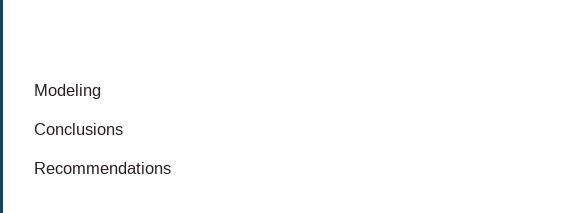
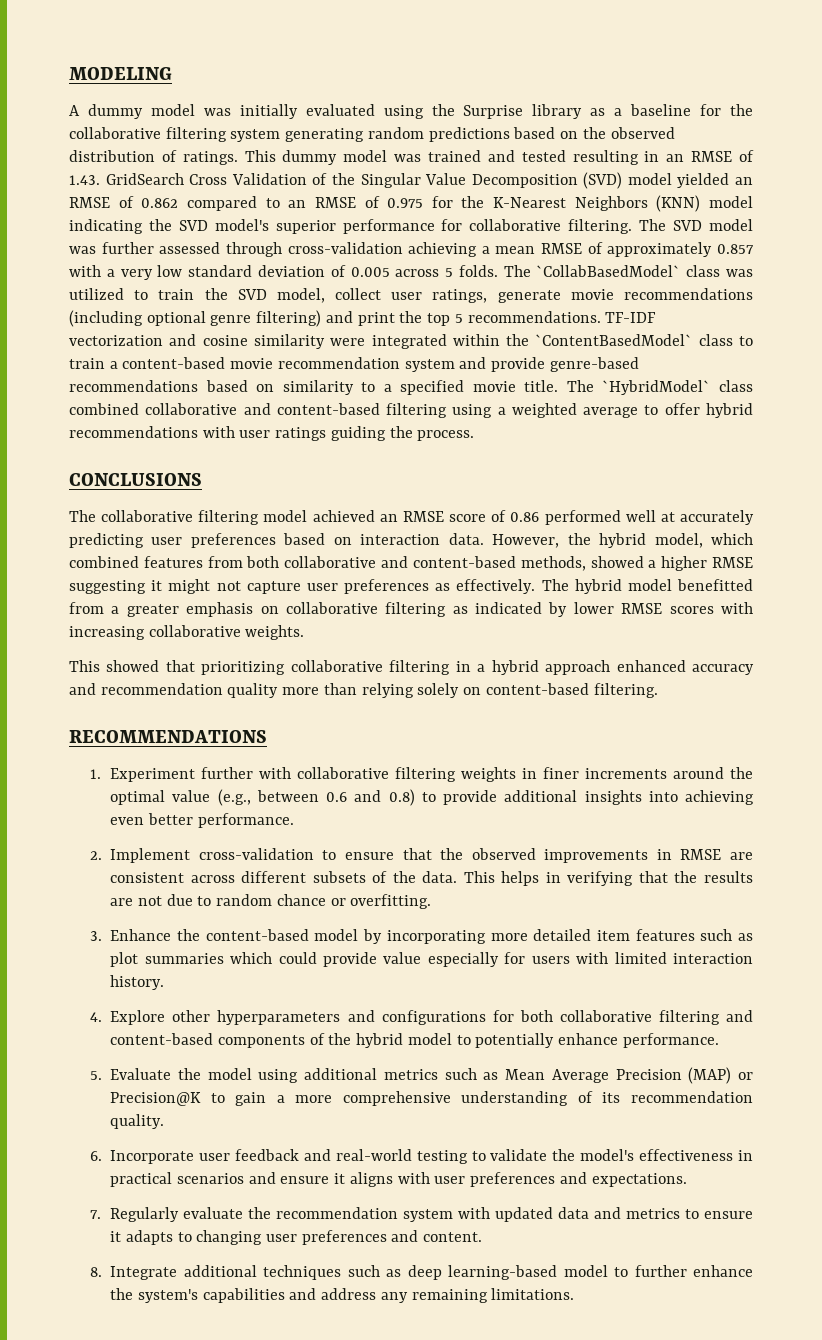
[34,84,101,99] [34,123,123,135] [34,162,171,174] Modeling // Conclusions // Recommendations -> [69,67,172,80] [69,104,754,119] [69,127,675,142] [69,150,754,165] [69,172,754,189] [69,195,754,212] [69,219,753,234] [69,242,754,257] [69,265,753,280] [69,288,753,303] [69,310,657,327] [69,334,753,349] [69,357,639,372] [69,380,753,395] [69,403,753,418] [69,426,475,441] [69,473,202,486] [69,510,754,525] [69,533,753,548] [69,556,754,571] [69,579,753,594] [69,602,754,617] [69,625,305,640] [69,660,754,675] [69,683,658,698] [69,730,267,743] [89,767,753,782] [110,789,754,806] [110,813,294,828] [89,848,754,863] [110,871,753,886] [110,894,432,909] [89,929,753,944] [110,952,753,967] [110,975,165,990] [89,1010,753,1025] [110,1033,719,1048] [89,1067,753,1084] [110,1091,753,1106] [110,1114,165,1129] [89,1149,754,1164] [110,1172,687,1187] [89,1207,753,1222] [110,1230,483,1245] [89,1265,753,1280] [110,1288,575,1303] MODELING // A dummy model was initially evaluated using the Surprise library as a baseline for the collaborative filtering system generating random predictions based on the observed distribution of ratings. This dummy model was trained and tested resulting in an RMSE of 1.43. GridSearch Cross Validation of the Singular Value Decomposition (SVD) model yielded an RMSE of 0.862 compared to an RMSE of 0.975 for the K-Nearest Neighbors (KNN) model indicating the SVD model's superior performance for collaborative filtering. The SVD model was further assessed through cross-validation achieving a mean RMSE of approximately 0.857 with a very low standard deviation of 0.005 across 5 folds. The `CollabBasedModel` class was utilized to train the SVD model, collect user ratings, generate movie recommendations (including optional genre filtering) and print the top 5 recommendations. TF-IDF vectorization and cosine similarity were integrated within the `ContentBasedModel` class to train a content-based movie recommendation system and provide genre-based recommendations based on similarity to a specified movie title. The `HybridModel` class combined collaborative and content-based filtering using a weighted average to offer hybrid recommendations with user ratings guiding the process. // CONCLUSIONS // The collaborative filtering model achieved an RMSE score of 0.86 performed well at accurately predicting user preferences based on interaction data. However, the hybrid model, which combined features from both collaborative and content-based methods, showed a higher RMSE suggesting it might not capture user preferences as effectively. The hybrid model benefitted from a greater emphasis on collaborative filtering as indicated by lower RMSE scores with increasing collaborative weights. // This showed that prioritizing collaborative filtering in a hybrid approach enhanced accuracy and recommendation quality more than relying solely on content-based filtering. // RECOMMENDATIONS // 1. Experiment further with collaborative filtering weights in finer increments around the optimal value (e.g., between 0.6 and 0.8) to provide additional insights into achieving even better performance. // 2. Implement cross-validation to ensure that the observed improvements in RMSE are consistent across different subsets of the data. This helps in verifying that the results are not due to random chance or overfitting. // 3. Enhance the content-based model by incorporating more detailed item features such as plot summaries which could provide value especially for users with limited interaction history. // 4. Explore other hyperparameters and configurations for both collaborative filtering and content-based components of the hybrid model to potentially enhance performance. // 5. Evaluate the model using additional metrics such as Mean Average Precision (MAP) or Precision@K to gain a more comprehensive understanding of its recommendation quality. // 6. Incorporate user feedback and real-world testing to validate the model's effectiveness in practical scenarios and ensure it aligns with user preferences and expectations. // 7. Regularly evaluate the recommendation system with updated data and metrics to ensure it adapts to changing user preferences and content. // 8. Integrate additional techniques such as deep learning-based model to further enhance the system's capabilities and address any remaining limitations.

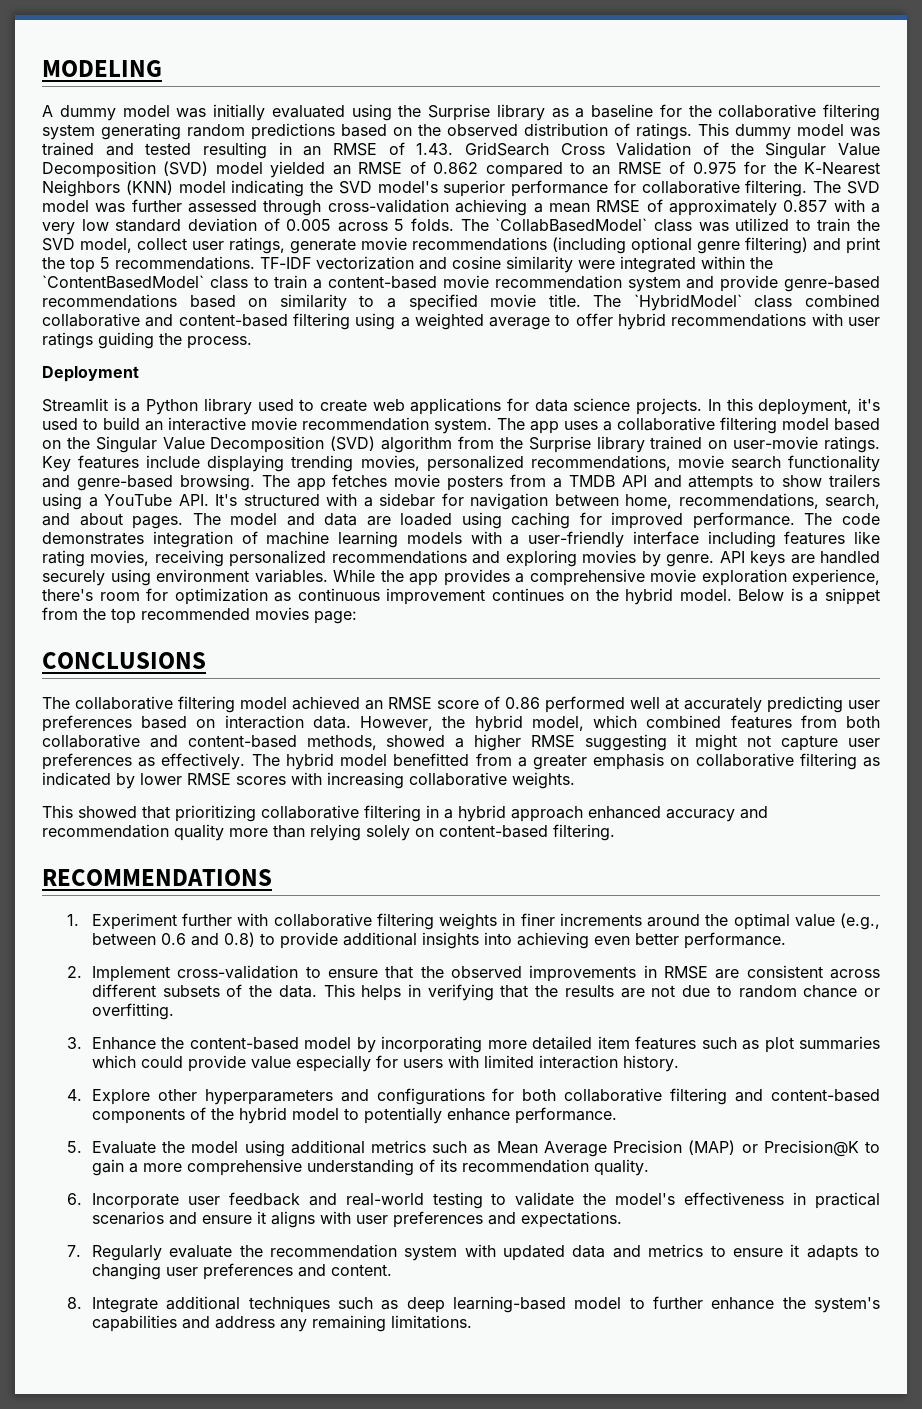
(475, 435) none -> [42,366,139,382] [42,398,881,415] [42,417,880,434] [42,436,880,453] [42,455,881,472] [42,474,880,491] [42,493,880,510] [42,512,880,529] [42,531,880,548] [42,550,880,567] [42,569,880,586] [42,588,880,605] [42,607,357,624] // Deployment // Streamlit is a Python library used to create web applications for data science projects. In this deployment, it's used to build an interactive movie recommendation system. The app uses a collaborative filtering model based on the Singular Value Decomposition (SVD) algorithm from the Surprise library trained on user-movie ratings. Key features include displaying trending movies, personalized recommendations, movie search functionality and genre-based browsing. The app fetches movie posters from a TMDB API and attempts to show trailers using a YouTube API. It's structured with a sidebar for navigation between home, recommendations, search, and about pages. The model and data are loaded using caching for improved performance. The code demonstrates integration of machine learning models with a user-friendly interface including features like rating movies, receiving personalized recommendations and exploring movies by genre. API keys are handled securely using environment variables. While the app provides a comprehensive movie exploration experience, there's room for optimization as continuous improvement continues on the hybrid model. Below is a snippet from the top recommended movies page:

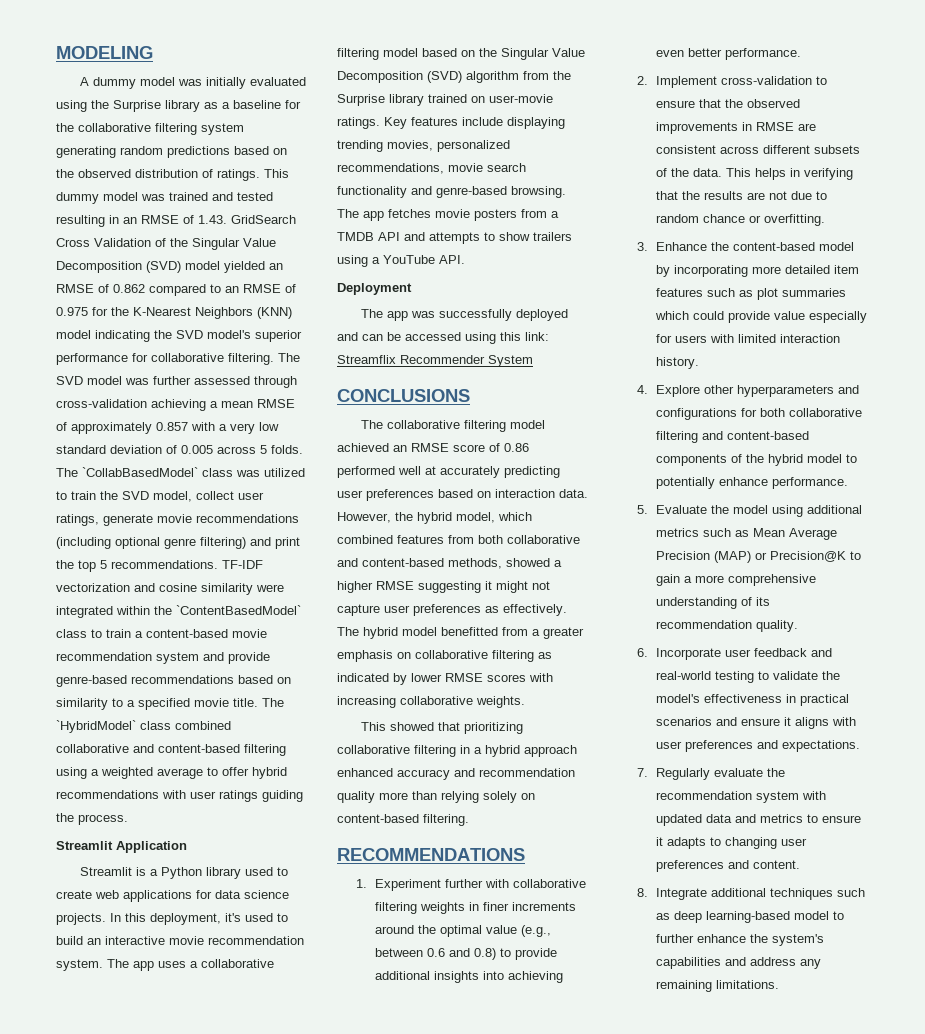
[42,366,139,382] Deployment -> [56,841,187,853] Streamlit Application
[215,493,880,510] [42,512,880,529] [42,531,880,548] [42,550,880,567] [42,569,880,586] [42,588,880,605] [42,607,357,624] It's structured with a sidebar for navigation between home, recommendations, search, and about pages. The model and data are loaded using caching for improved performance. The code demonstrates integration of machine learning models with a user-friendly interface including features like rating movies, receiving personalized recommendations and exploring movies by genre. API keys are handled securely using environment variables. While the app provides a comprehensive movie exploration experience, there's room for optimization as continuous improvement continues on the hybrid model. Below is a snippet from the top recommended movies page: -> [337,283,412,295] [361,309,569,321] [337,332,549,344] [337,355,533,367] // Deployment // The app was successfully deployed and can be accessed using this link: Streamflix Recommender System

